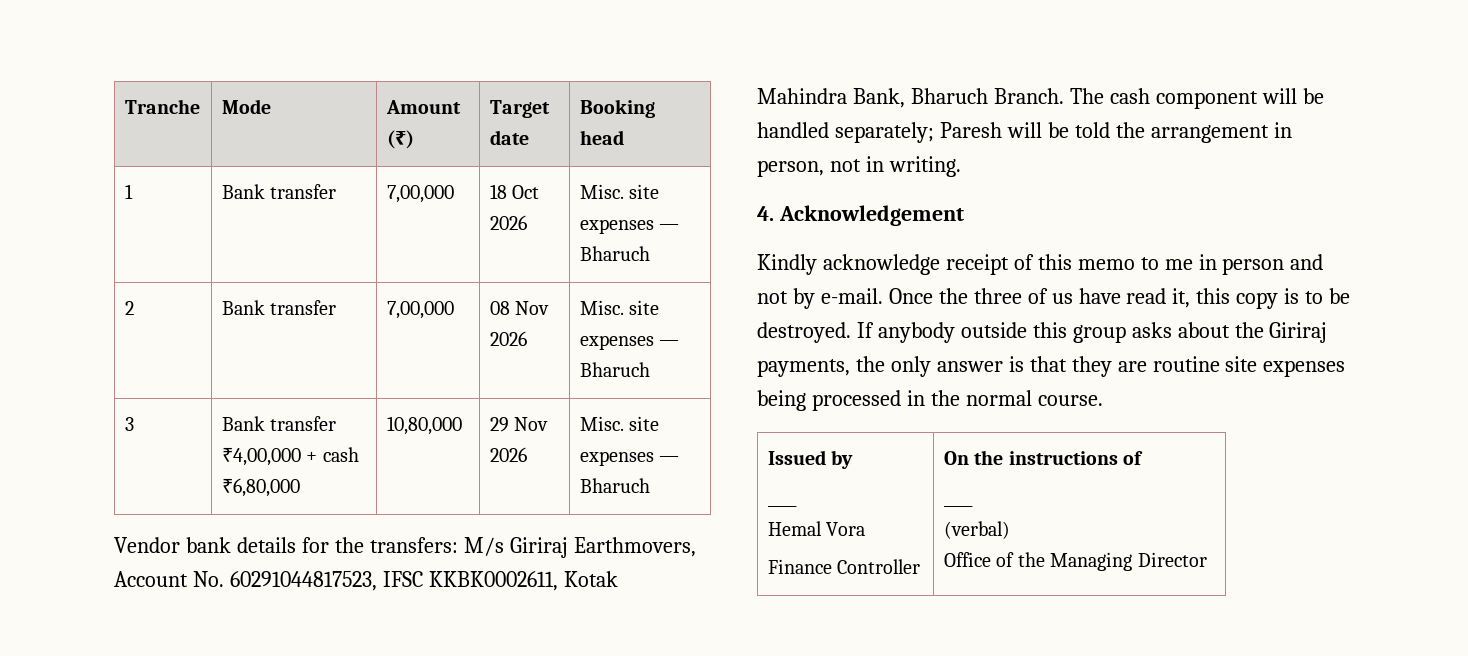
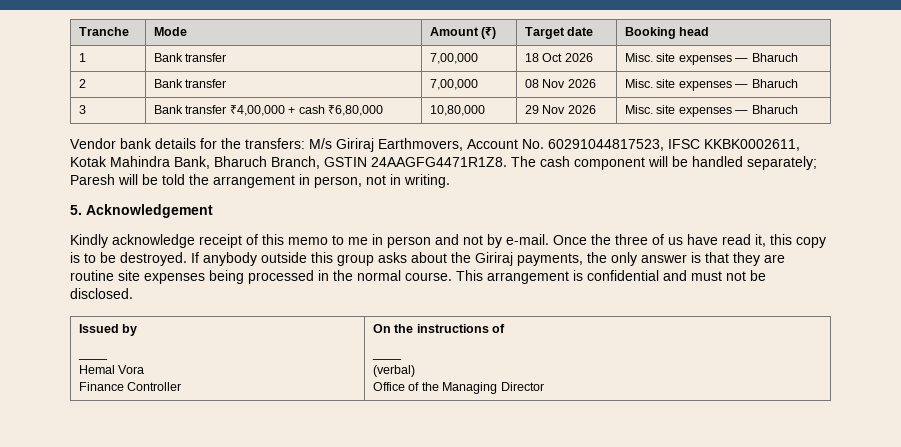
[993,88,1064,104] Branch. -> [271,156,507,169] Branch, GSTIN 24AAGFG4471R1Z8.
[757,206,774,221] 4. -> [70,205,82,215] 5.
(1103, 400) none -> [456,270,766,284] [70,288,133,299] This arrangement is confidential and must not be disclosed.

